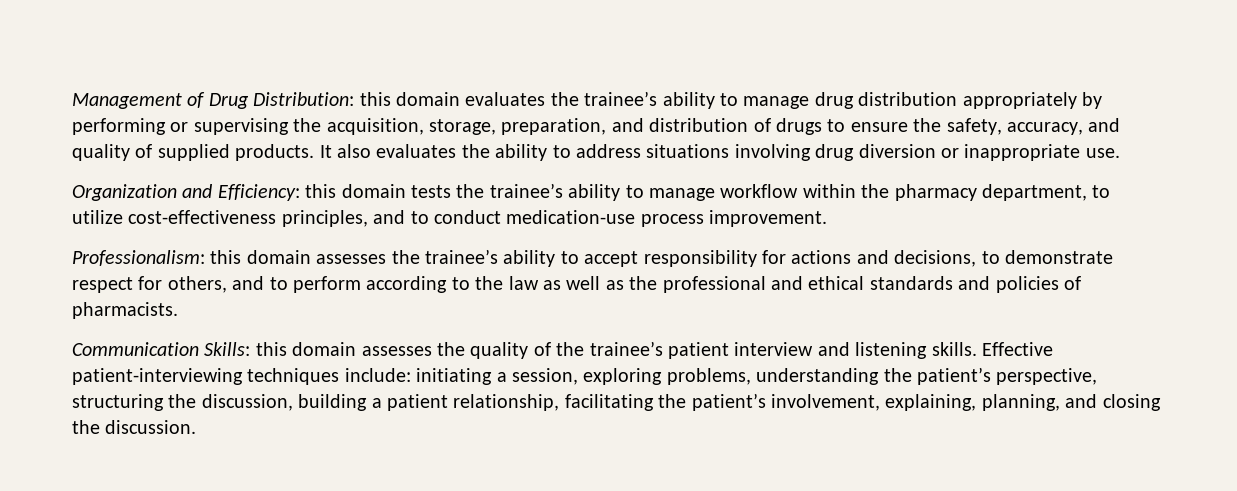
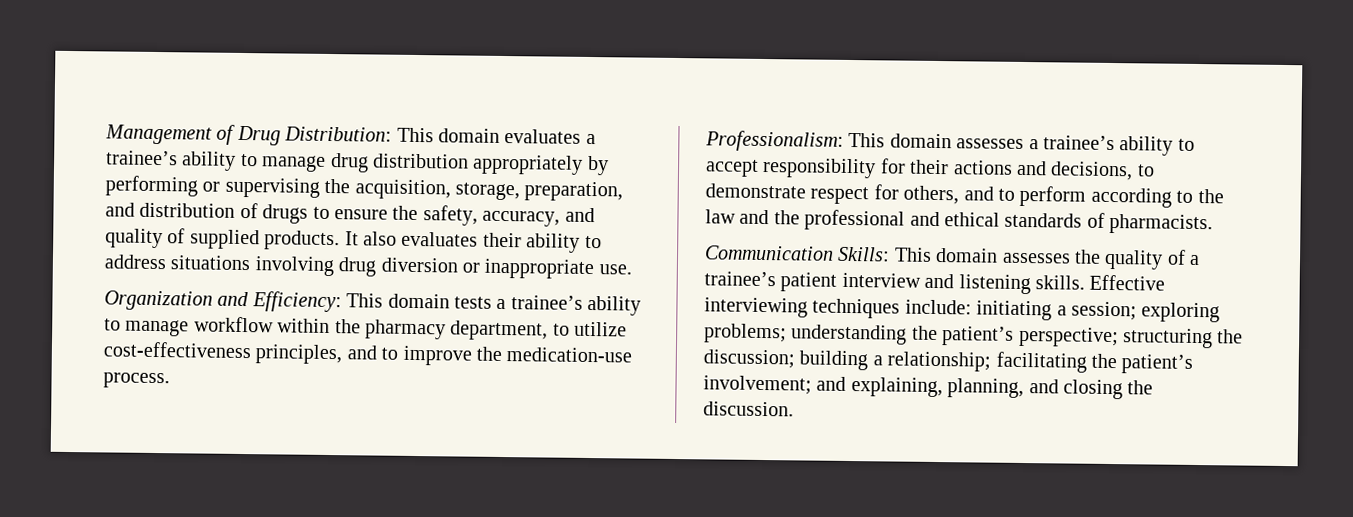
[359,92,391,106] this -> [396,127,434,143] This
[550,92,579,106] the -> [585,133,596,145] a
[461,144,490,158] the -> [482,232,522,248] their
[305,184,337,198] this -> [346,293,384,308] This
[456,184,485,198] the -> [496,298,507,310] a
[433,210,828,227] conduct medication-use process improvement. -> [402,345,633,366] [103,372,170,389] improve the medication-use process.
[210,250,420,264] this domain assesses the -> [848,132,1039,150] This domain assesses a
(786, 257) none -> [909,159,950,175] their
[542,276,624,290] as well as -> [739,209,770,225] and
[958,276,1059,293] and policies -> (1083, 220) none
[255,342,287,356] this -> [893,247,932,262] This
[556,342,585,356] the -> [1189,254,1201,266] a
[72,368,243,385] patient-interviewing -> [704,297,808,318] interviewing
[511,368,751,385] session, exploring problems, -> [1071,301,1221,323] [704,323,787,344] session; exploring problems;
[996,368,1098,385] perspective, -> [1018,326,1119,348] perspective;
[201,394,293,411] discussion, -> [703,349,795,369] discussion;
[387,394,560,411] patient relationship, -> [887,351,992,372] relationship;
[770,394,880,411] involvement, -> [703,375,847,395] involvement; and

